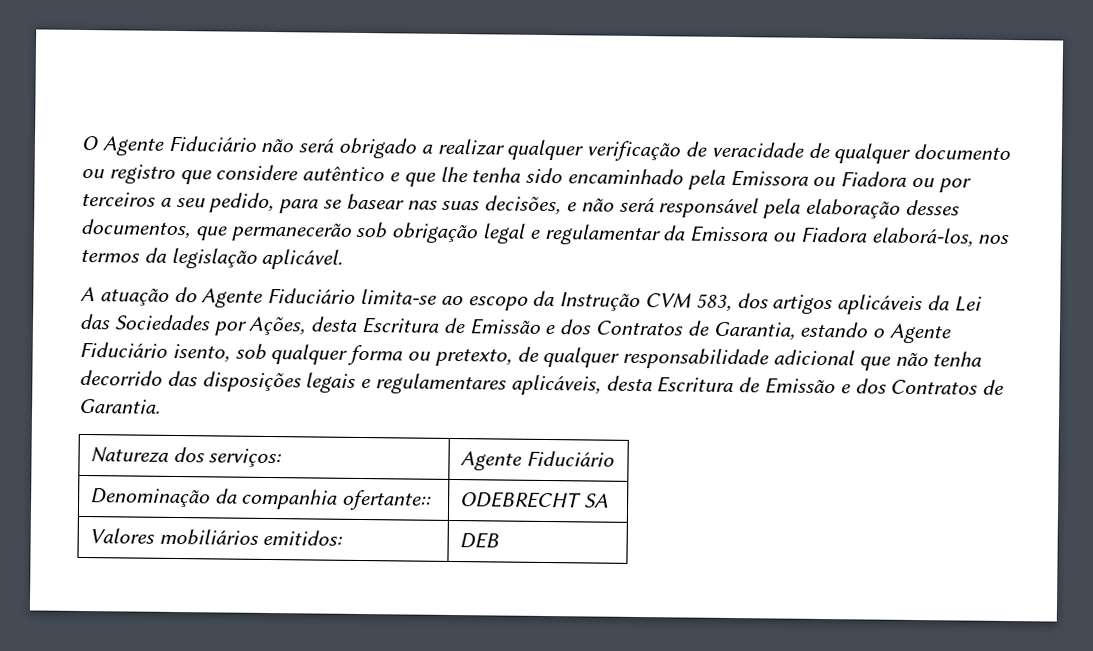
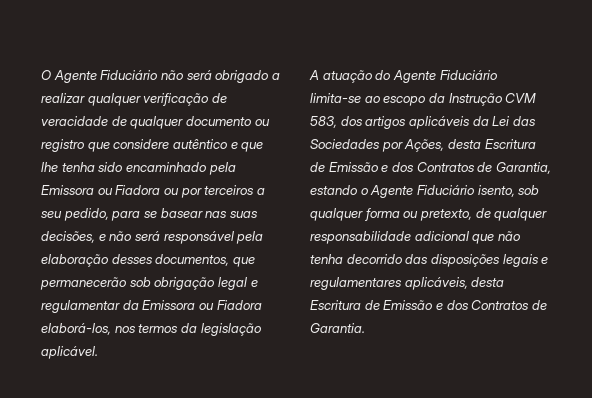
[89,446,283,468] [459,450,614,471] [89,488,433,511] [459,491,609,509] [88,528,344,546] [458,532,499,549] // Natureza dos serviços: | Agente Fiduciário // Denominação da companhia ofertante:: | ODEBRECHT SA // Valores mobiliários emitidos: | DEB -> (365, 328) none

